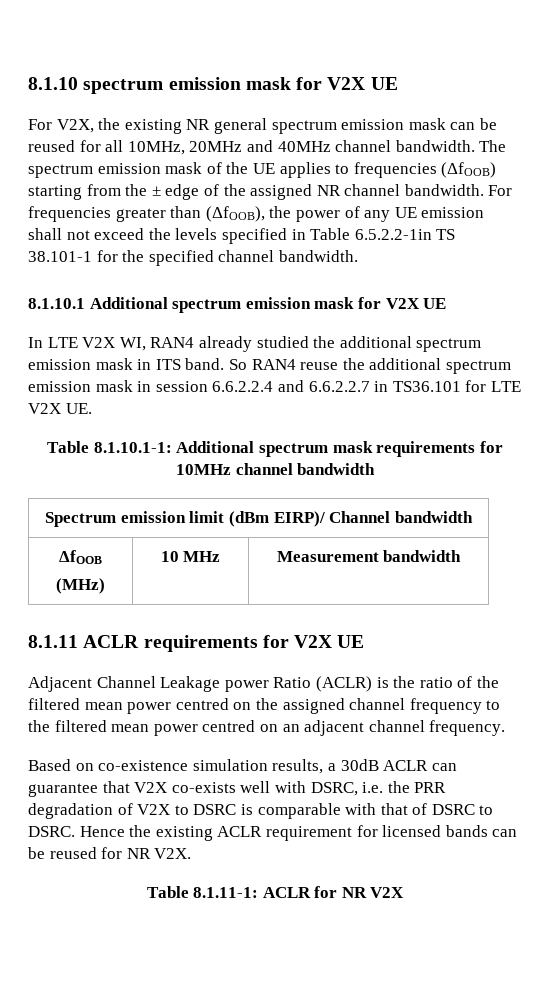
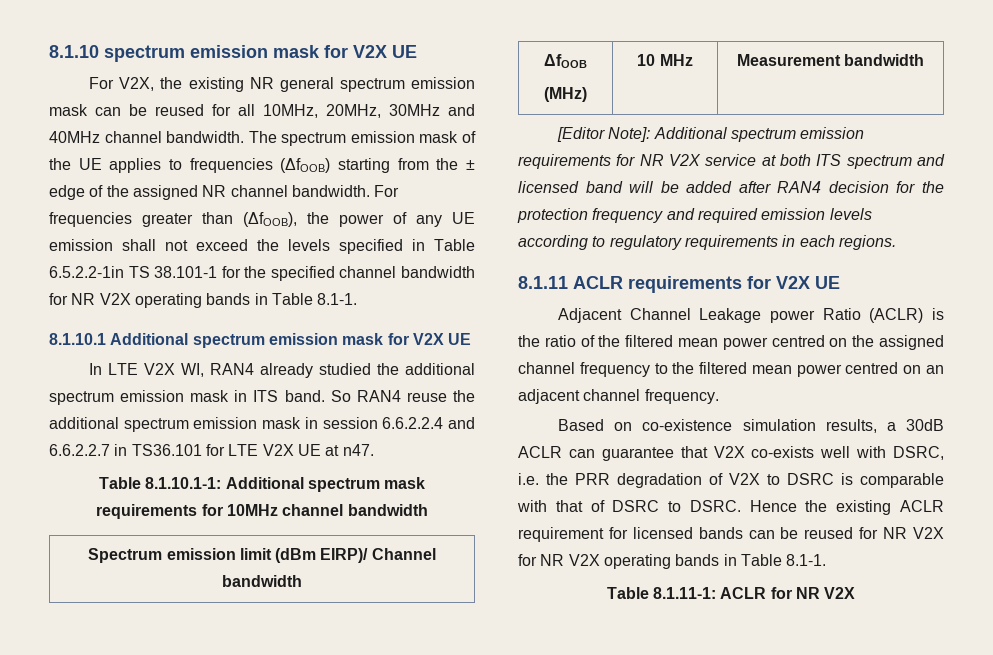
[189,141,243,152] 20MHz -> [326,104,440,118] 20MHz, 30MHz
[278,250,358,262] bandwidth. -> [401,266,475,278] [49,293,358,308] bandwidth for NR V2X operating bands in Table 8.1-1.
[65,403,92,414] UE. -> [297,444,374,456] UE at n47.
(462, 556) none -> [557,127,865,142] [518,154,945,169] [518,181,944,193] [517,208,872,223] [518,235,896,250] // [Editor Note]: Additional spectrum emission requirements for NR V2X service at both ITS spectrum and licensed band will be added after RAN4 decision for the protection frequency and required emission levels according to regulatory requirements in each regions.
[154,848,192,859] V2X. -> [913,527,945,539] [518,554,827,569] V2X for NR V2X operating bands in Table 8.1-1.

